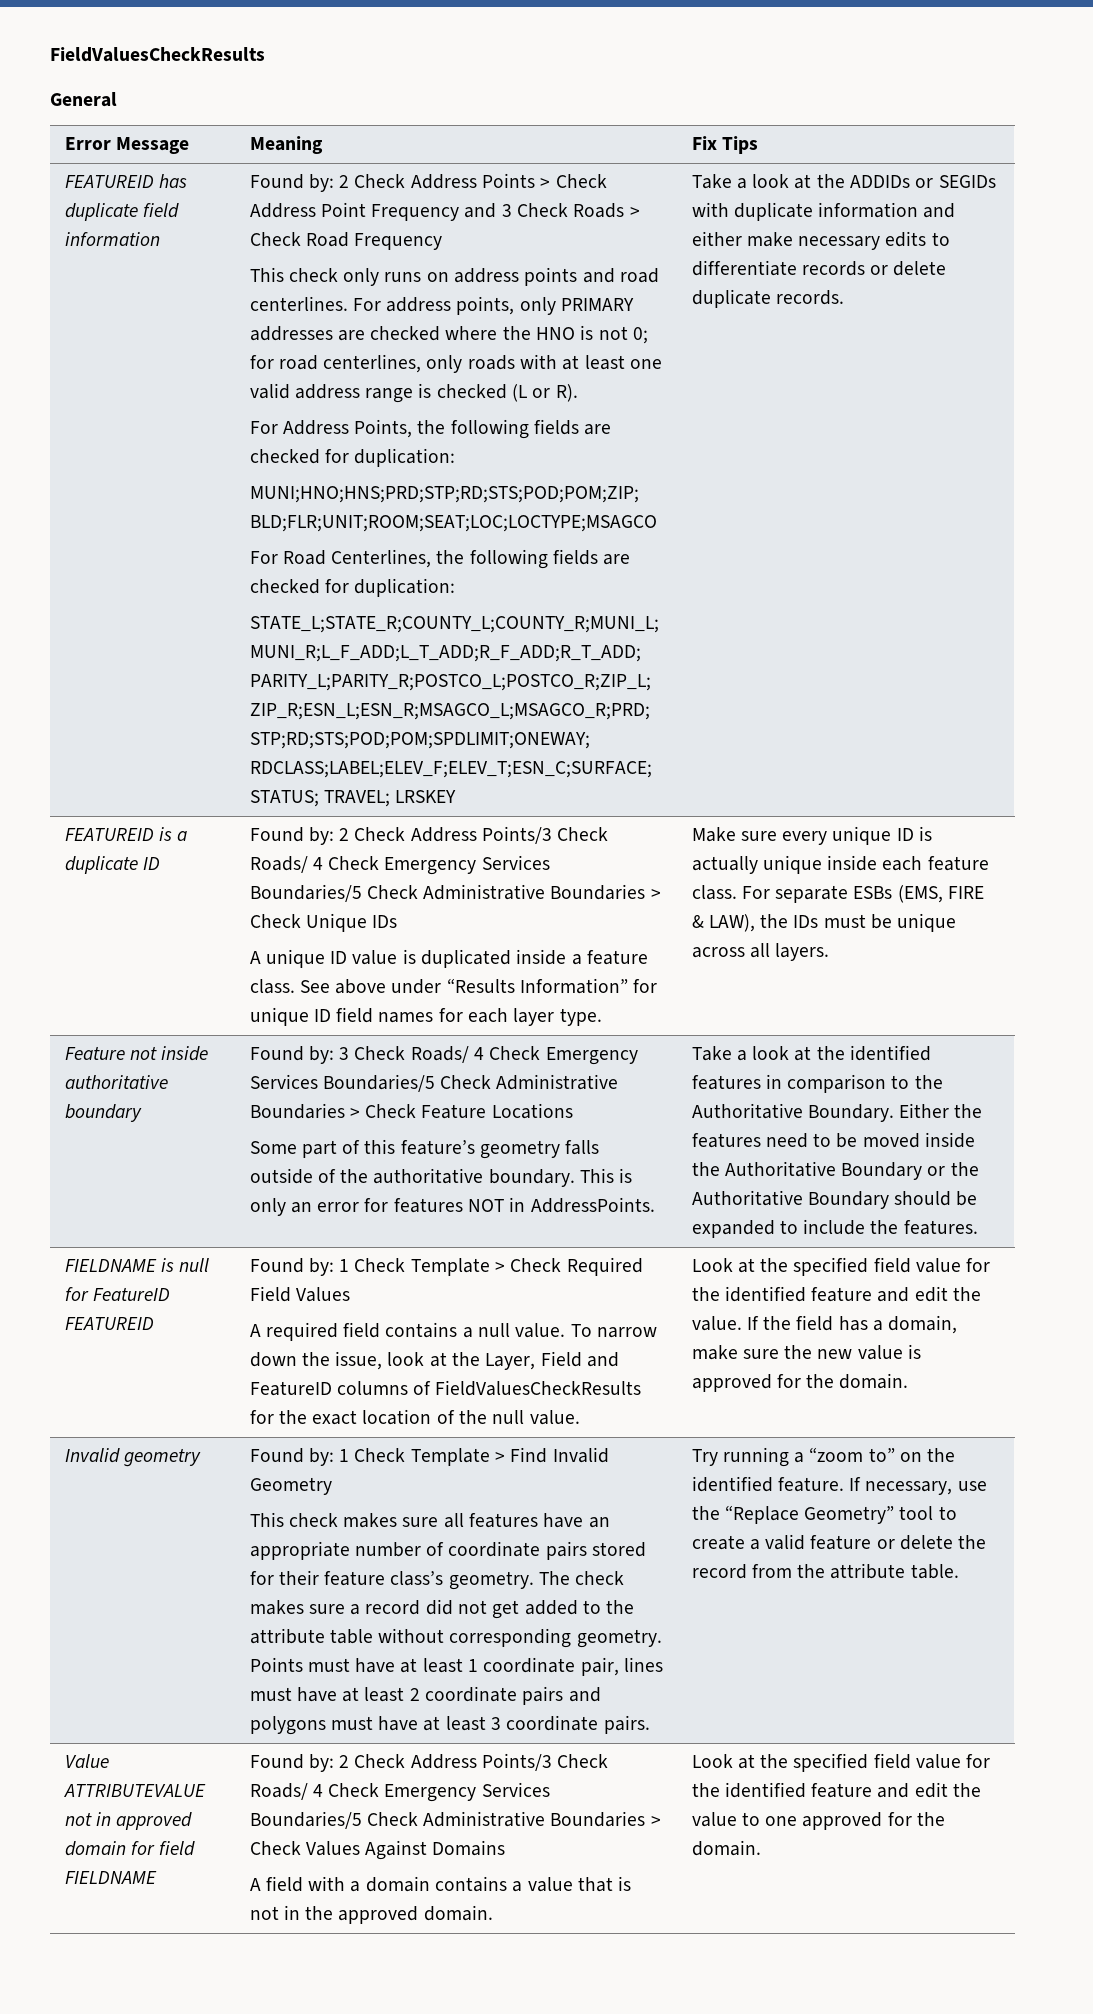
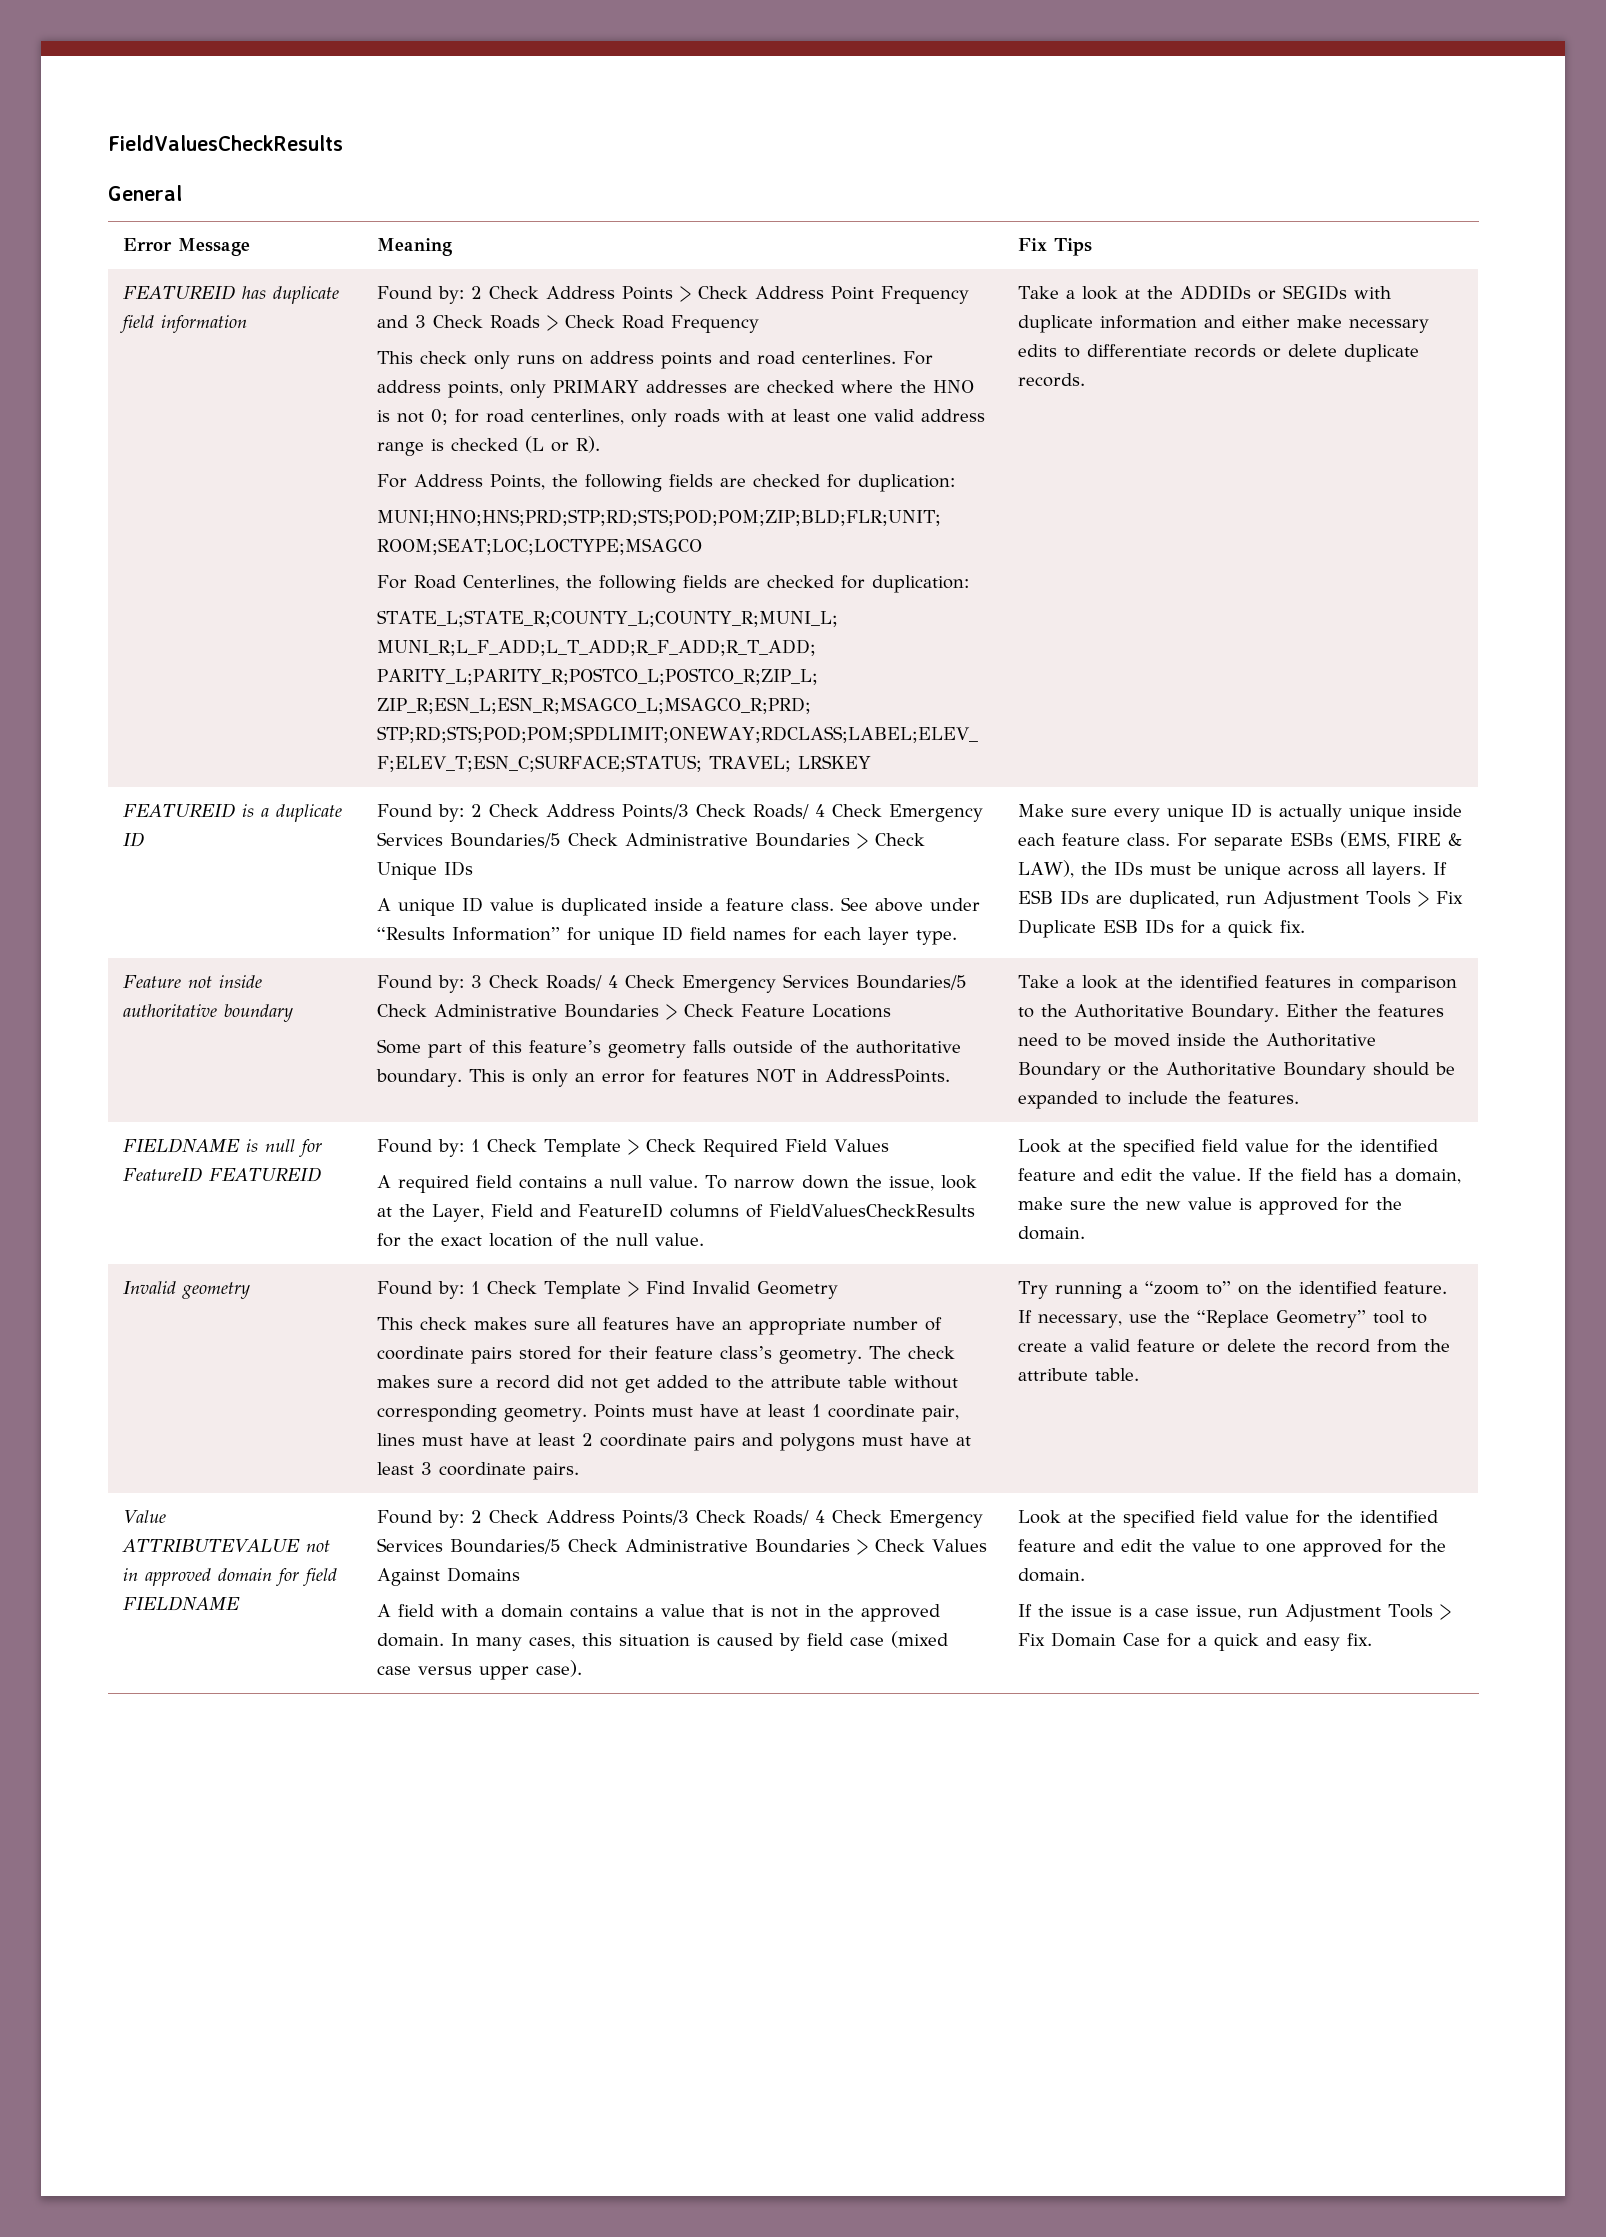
(830, 952) none -> [1433,862,1448,875] [1018,890,1464,909] [1018,919,1306,938] If ESB IDs are duplicated, run Adjustment Tools > Fix Duplicate ESB IDs for a quick fix.
(493, 1913) none -> [451,1631,949,1651] [377,1660,583,1680] In many cases, this situation is caused by field case (mixed case versus upper case).
(761, 1848) none -> [1018,1604,1452,1622] [1018,1632,1373,1651] // If the issue is a case issue, run Adjustment Tools > Fix Domain Case for a quick and easy fix.

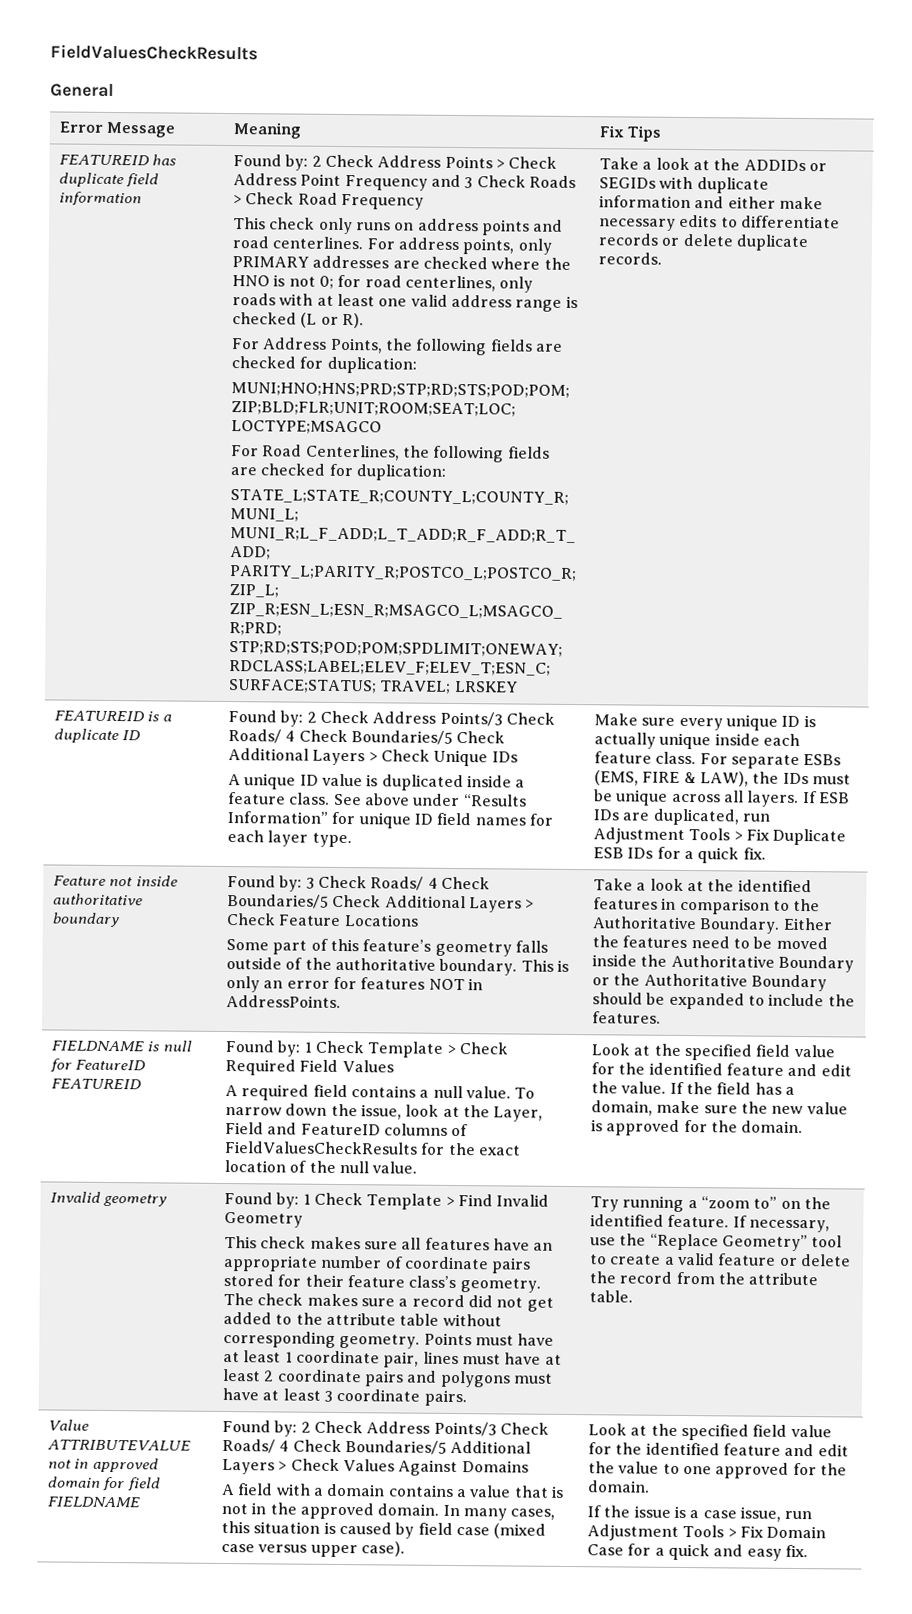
[889,804,984,822] [377,832,851,848] Emergency Services Boundaries/5 Check Administrative Boundaries -> [351,730,506,745] [228,748,366,766] Boundaries/5 Check Additional Layers
[682,974,968,993] [377,1004,660,1018] Emergency Services Boundaries/5 Check Administrative Boundaries -> [227,894,523,913] Boundaries/5 Check Additional Layers
[889,1510,984,1528] [377,1538,851,1554] Emergency Services Boundaries/5 Check Administrative Boundaries -> [345,1440,532,1455] [222,1458,276,1475] Boundaries/5 Additional Layers

